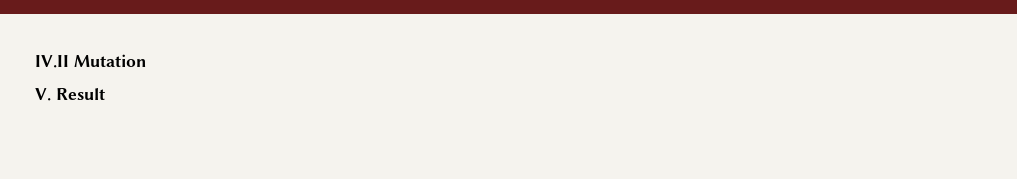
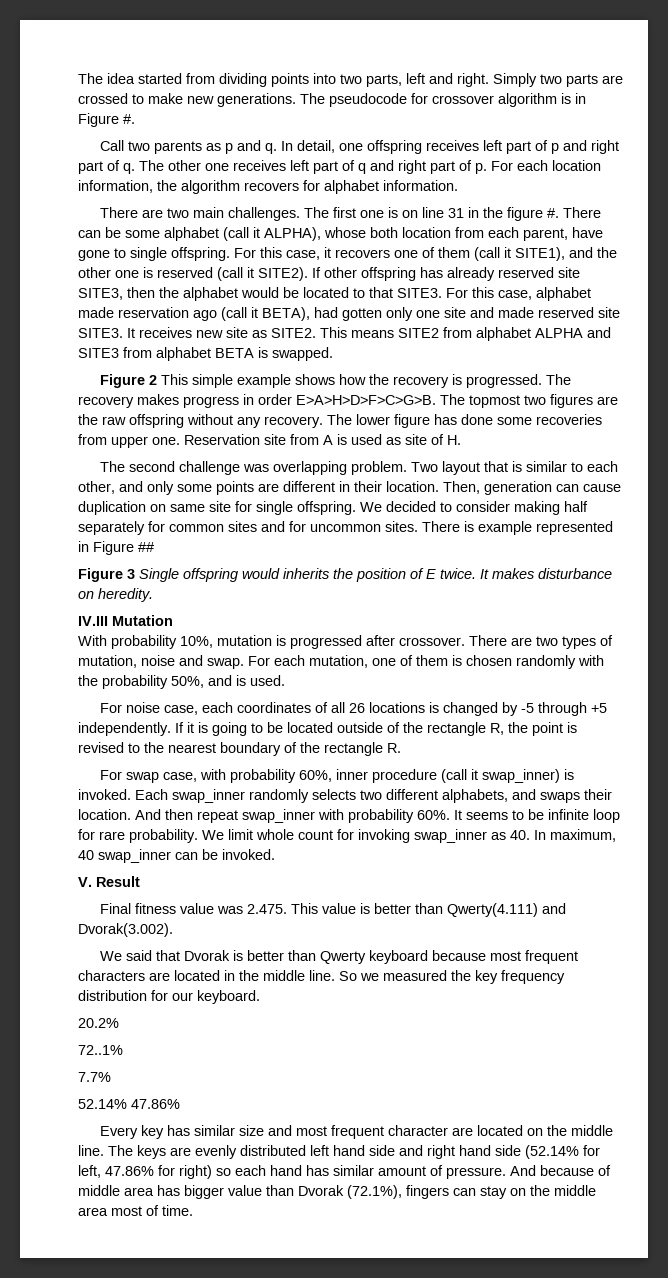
[35,54,147,68] [35,88,105,101] IV.II Mutation // V. Result -> [78,73,623,87] [78,93,586,107] [78,113,135,127] [99,140,619,154] [78,160,601,174] [78,180,458,194] [99,207,601,221] [78,227,603,241] [78,247,617,261] [78,267,580,281] [78,287,591,301] [78,307,620,321] [78,327,611,341] [78,347,333,361] [99,374,571,388] [78,394,618,408] [78,414,602,428] [78,434,461,448] [99,461,618,475] [78,481,621,495] [78,501,588,515] [78,521,613,535] [78,541,154,555] [78,568,612,582] [78,588,153,602] [78,615,173,626] [78,635,613,649] [78,655,604,669] [78,675,285,689] [99,702,607,716] [78,722,577,736] [78,742,401,756] [99,769,574,783] [78,789,612,803] [78,809,620,823] [78,829,616,843] [78,849,275,863] [78,876,140,887] [99,903,566,917] [78,923,173,937] [99,950,578,964] [78,970,565,984] [78,990,260,1004] [78,1018,119,1028] [78,1045,123,1055] [78,1072,111,1082] [78,1099,180,1109] [99,1125,613,1139] [78,1145,600,1159] [78,1165,611,1179] [78,1185,596,1199] [78,1205,193,1216] The idea started from dividing points into two parts, left and right. Simply two parts are crossed to make new generations. The pseudocode for crossover algorithm is in Figure #. // Call two parents as p and q. In detail, one offspring receives left part of p and right part of q. The other one receives left part of q and right part of p. For each location information, the algorithm recovers for alphabet information. // There are two main challenges. The first one is on line 31 in the figure #. There can be some alphabet (call it ALPHA), whose both location from each parent, have gone to single offspring. For this case, it recovers one of them (call it SITE1), and the other one is reserved (call it SITE2). If other offspring has already reserved site SITE3, then the alphabet would be located to that SITE3. For this case, alphabet made reservation ago (call it BETA), had gotten only one site and made reserved site SITE3. It receives new site as SITE2. This means SITE2 from alphabet ALPHA and SITE3 from alphabet BETA is swapped. // Figure 2 This simple example shows how the recovery is progressed. The recovery makes progress in order E>A>H>D>F>C>G>B. The topmost two figures are the raw offspring without any recovery. The lower figure has done some recoveries from upper one. Reservation site from A is used as site of H. // The second challenge was overlapping problem. Two layout that is similar to each other, and only some points are different in their location. Then, generation can cause duplication on same site for single offspring. We decided to consider making half separately for common sites and for uncommon sites. There is example represented in Figure ## // Figure 3 Single offspring would inherits the position of E twice. It makes disturbance on heredity. // IV.III Mutation // With probability 10%, mutation is progressed after crossover. There are two types of mutation, noise and swap. For each mutation, one of them is chosen randomly with the probability 50%, and is used. // For noise case, each coordinates of all 26 locations is changed by -5 through +5 independently. If it is going to be located outside of the rectangle R, the point is revised to the nearest boundary of the rectangle R. // For swap case, with probability 60%, inner procedure (call it swap_inner) is invoked. Each swap_inner randomly selects two different alphabets, and swaps their location. And then repeat swap_inner with probability 60%. It seems to be infinite loop for rare probability. We limit whole count for invoking swap_inner as 40. In maximum, 40 swap_inner can be invoked. // V. Result // Final fitness value was 2.475. This value is better than Qwerty(4.111) and Dvorak(3.002). // We said that Dvorak is better than Qwerty keyboard because most frequent characters are located in the middle line. So we measured the key frequency distribution for our keyboard. // 20.2% // 72..1% // 7.7% // 52.14% 47.86% // Every key has similar size and most frequent character are located on the middle line. The keys are evenly distributed left hand side and right hand side (52.14% for left, 47.86% for right) so each hand has similar amount of pressure. And because of middle area has bigger value than Dvorak (72.1%), fingers can stay on the middle area most of time.

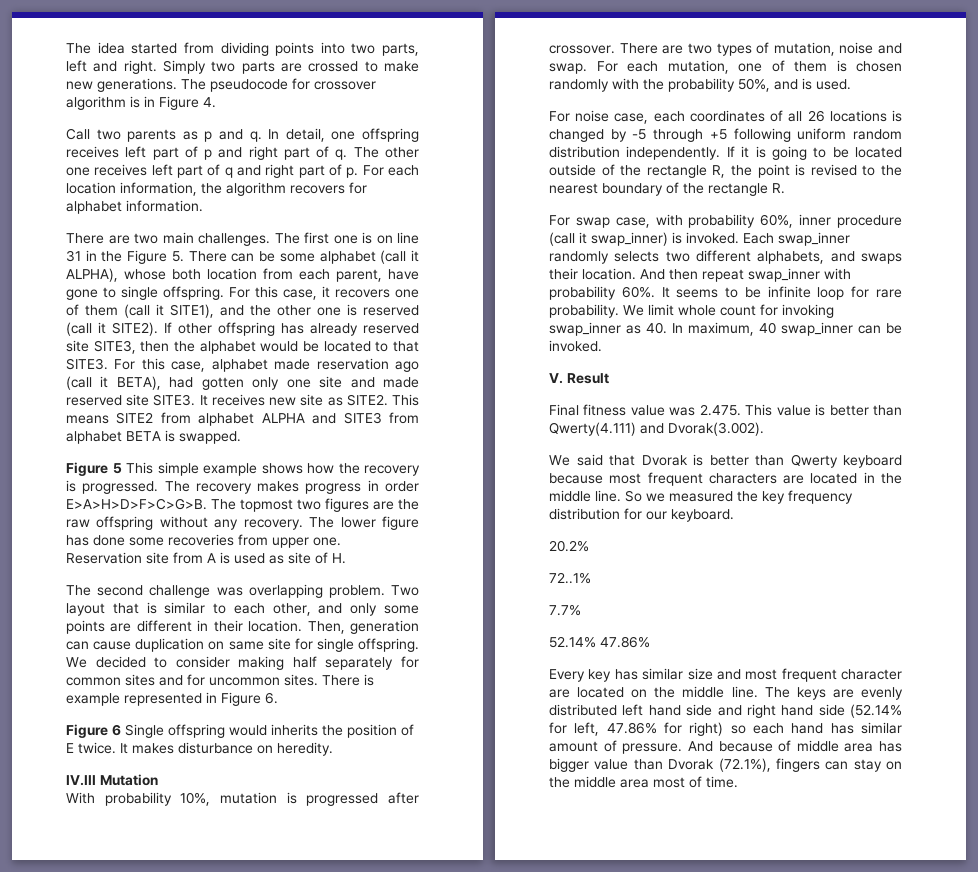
[123,114,135,124] #. -> [203,97,216,108] 4.
[506,207,559,221] figure #. -> [127,250,184,264] Figure 5.
[148,375,157,385] 2 -> [112,463,122,474] 5
[138,542,154,552] [78,568,135,582] ## // Figure 3 -> [265,692,278,704] [66,724,121,738] 6. // Figure 6
(607, 708) none -> [733,128,902,142] [549,146,620,158] following uniform random distribution

